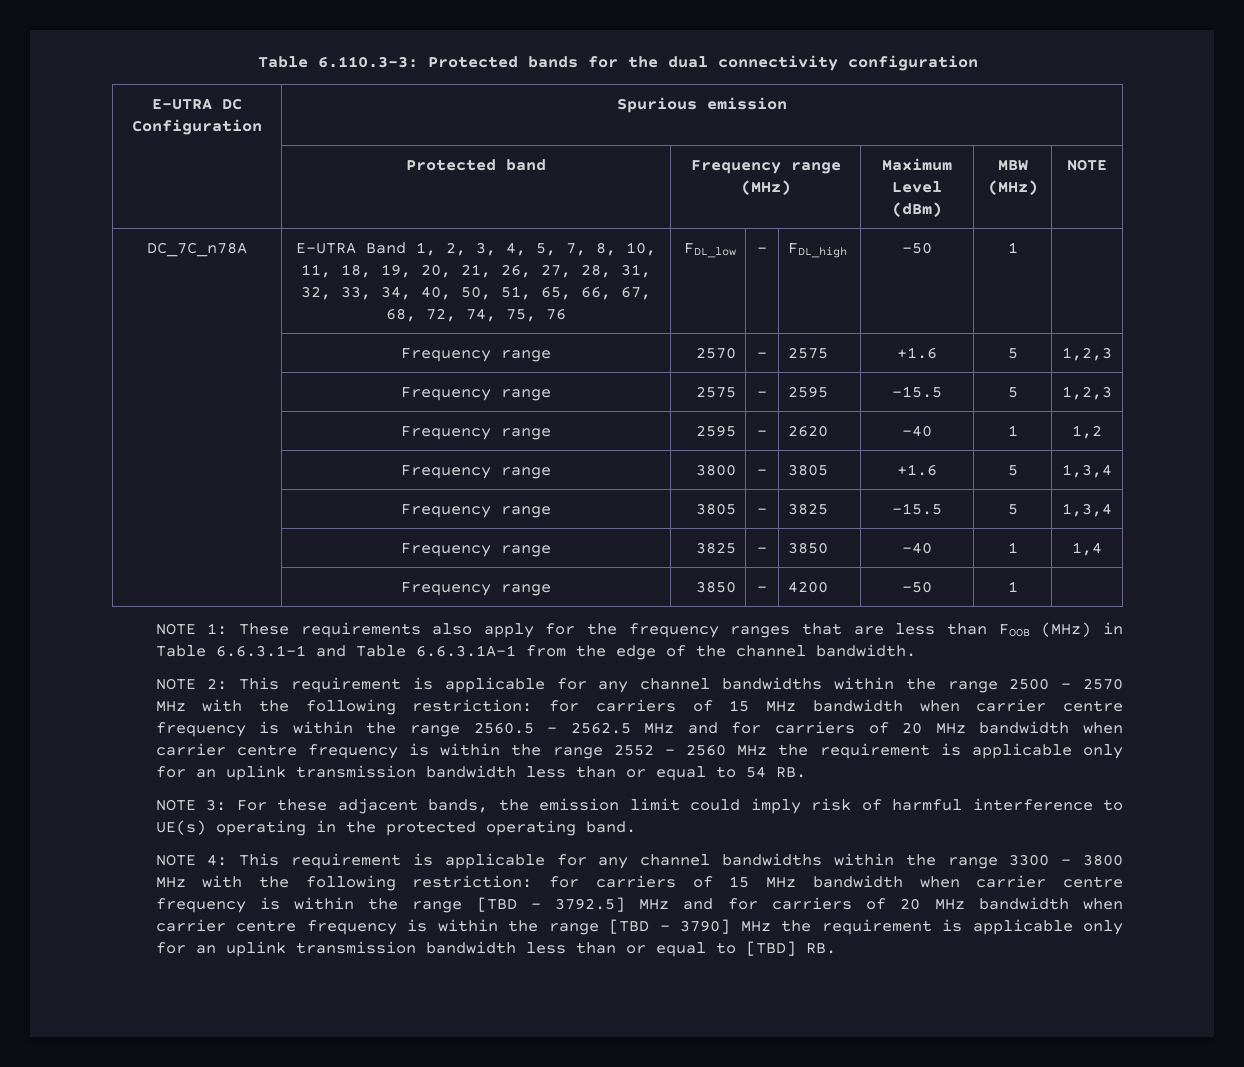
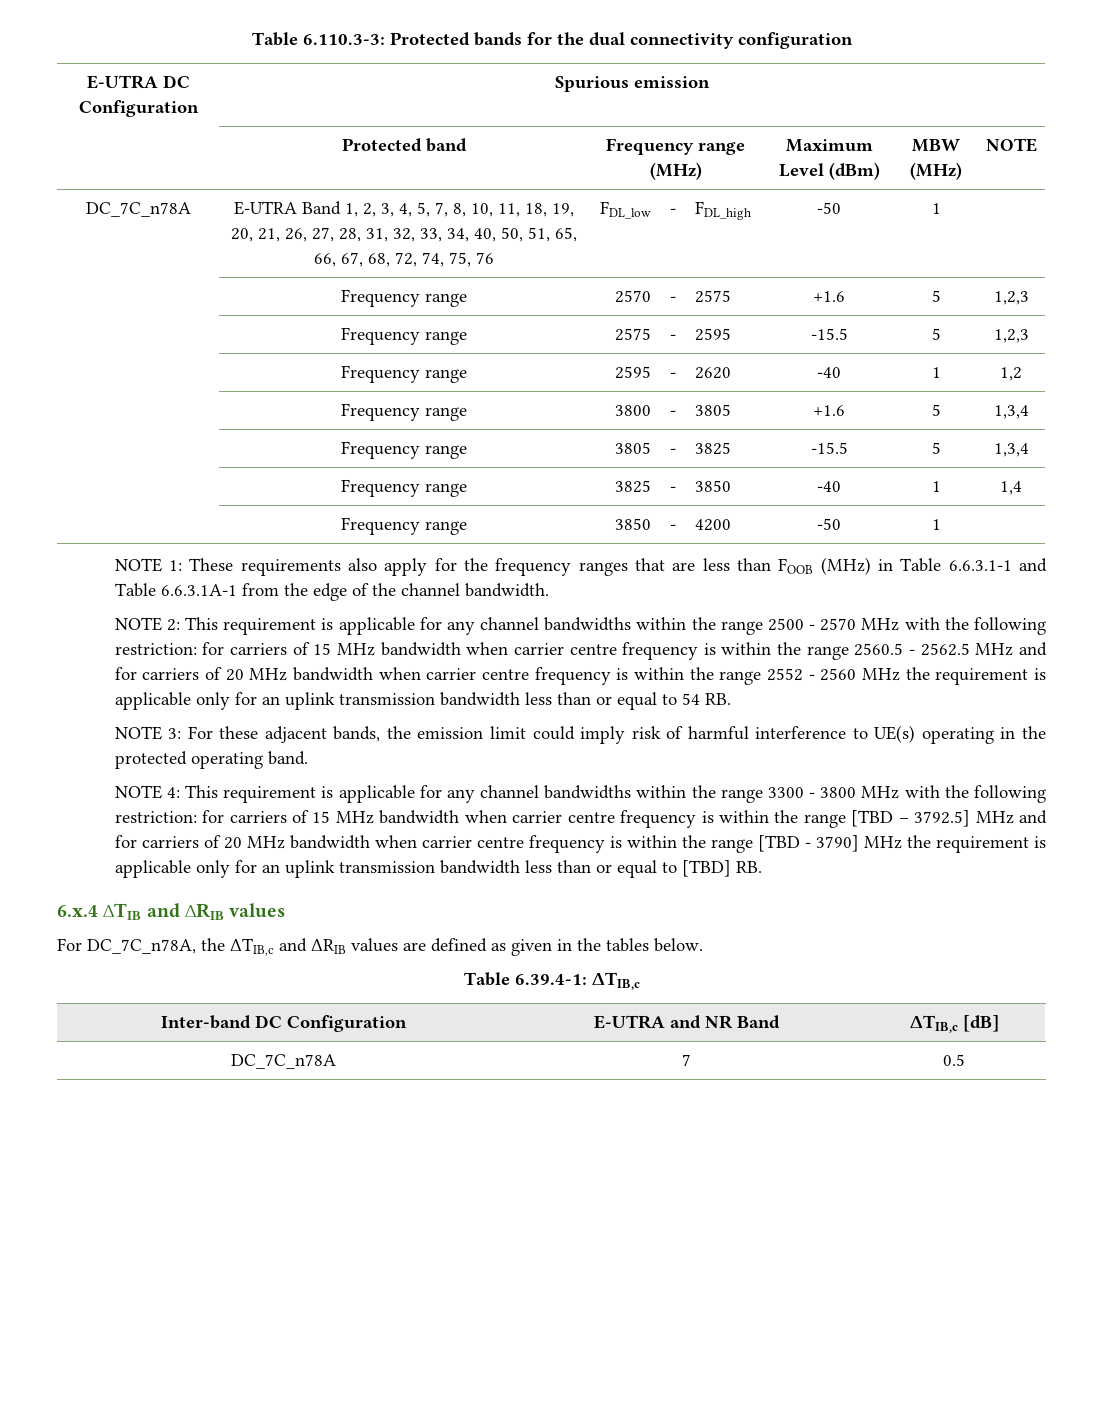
(836, 948) none -> [57,903,286,920] [57,938,703,956] [463,972,640,990] [161,1015,407,1032] [593,1015,780,1029] [909,1015,999,1033] [231,1054,336,1069] [681,1054,691,1066] [943,1054,965,1066] // 6.x.4 ∆TIB and ∆RIB values // For DC_7C_n78A, the ΔTIB,c and ΔRIB values are defined as given in the tables below. // Table 6.39.4-1: ΔTIB,c // Inter-band DC Configuration | E-UTRA and NR Band | ΔTIB,c [dB] // DC_7C_n78A | 7 | 0.5

